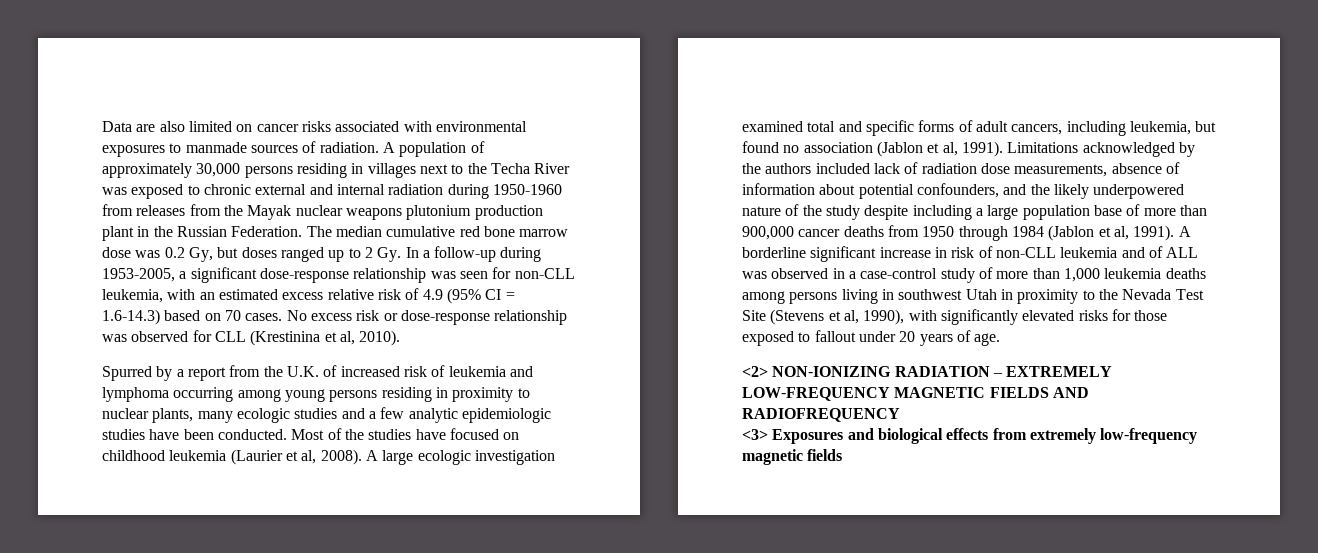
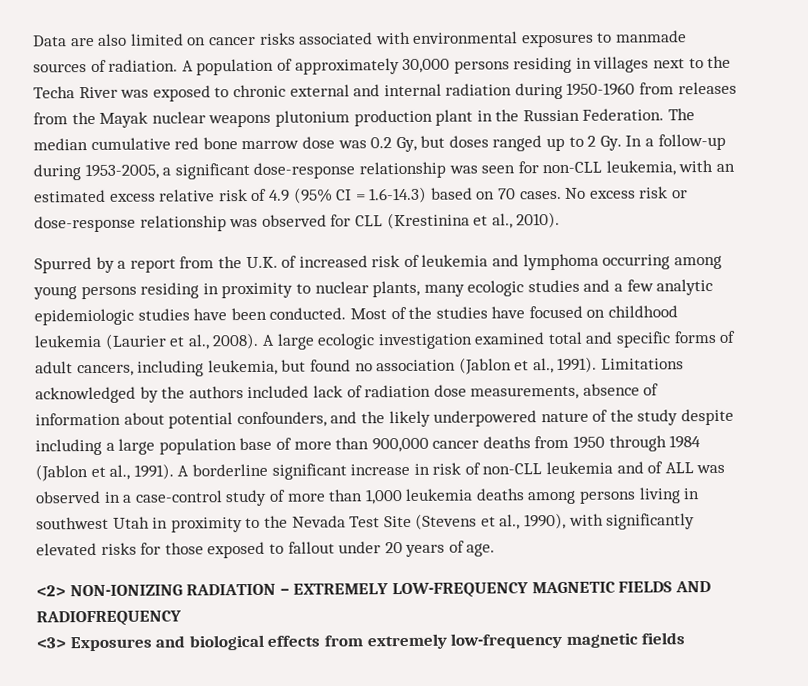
[339,331,355,345] al, -> [491,213,513,229] al.,
[301,450,317,464] al, -> [187,334,210,350] al.,
[942,142,958,156] al, -> [532,358,554,374] al.,
[1113,226,1129,240] al, -> [109,464,131,480] al.,
[843,310,859,324] al, -> [499,514,521,530] al.,

